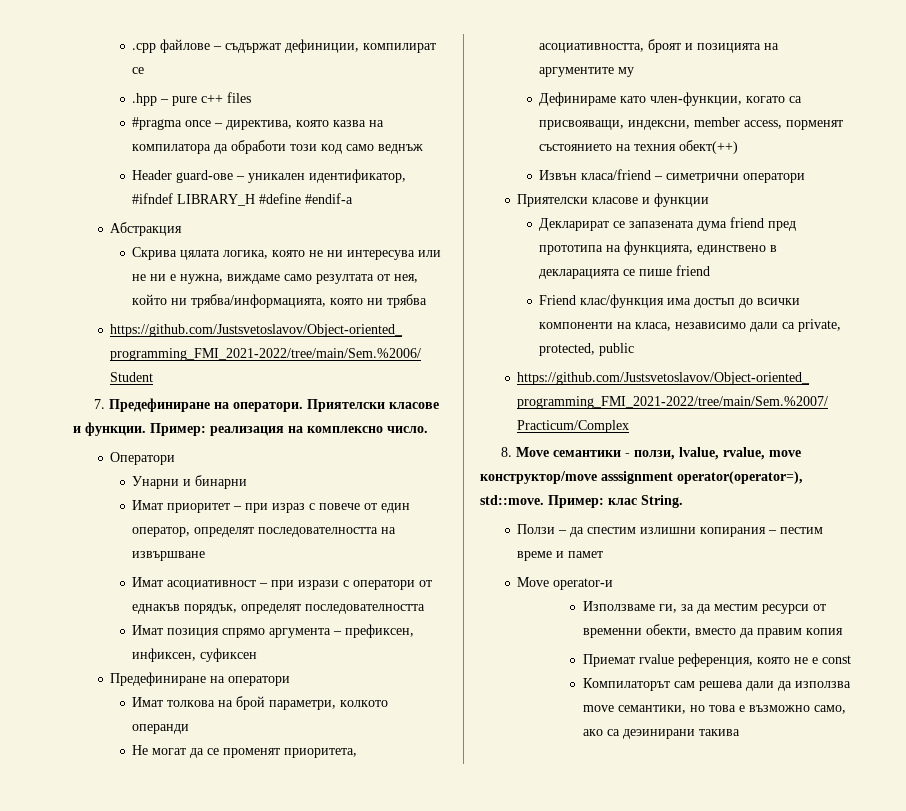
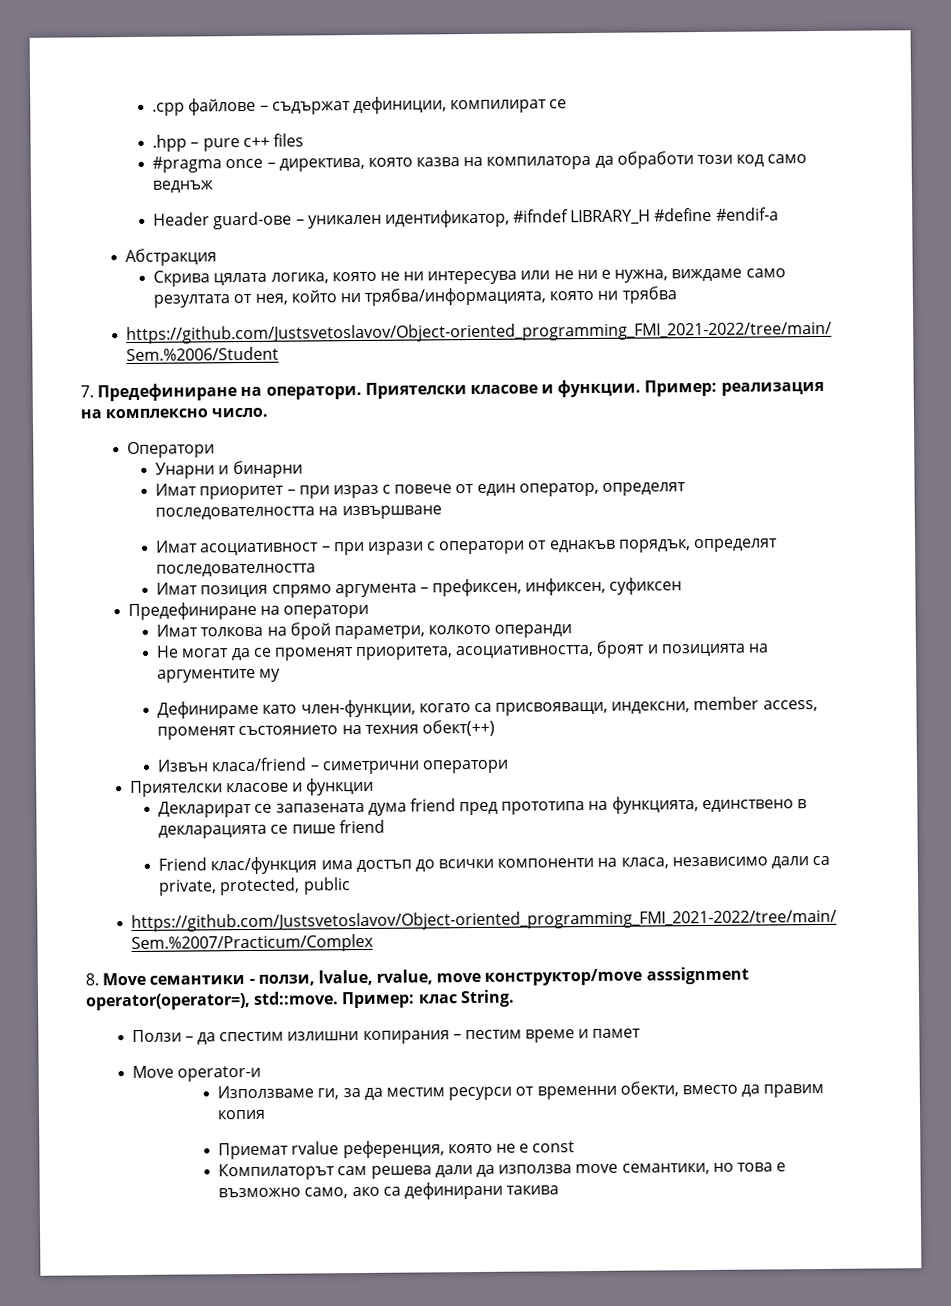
[786,120,844,130] порменят -> [157,726,237,740] променят
[623,729,696,739] деэинирани -> [403,1181,503,1200] дефинирани

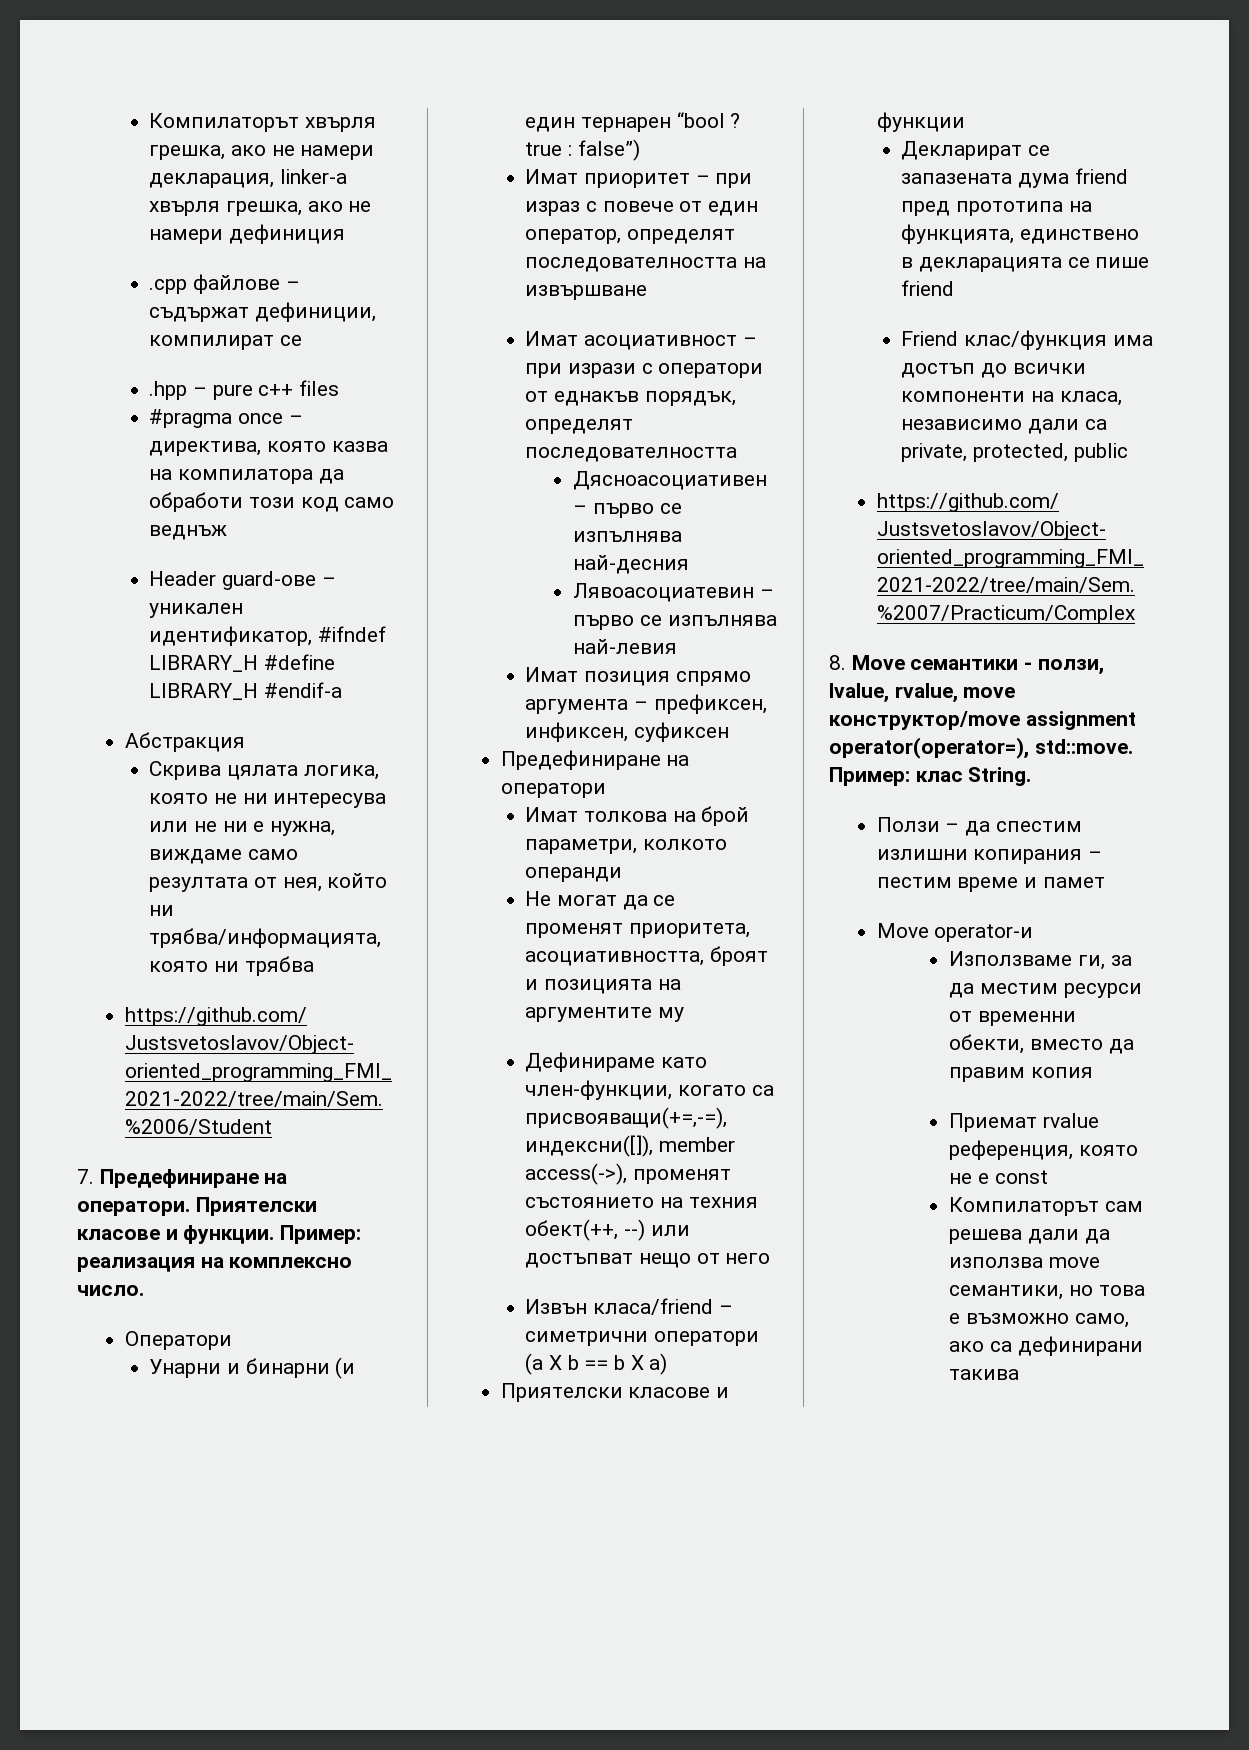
(152, 109) none -> [149,113,377,132] [149,145,375,160] [149,169,348,188] [149,201,372,216] [149,224,346,244] Компилаторът хвърля грешка, ако не намери декларация, linker-а хвърля грешка, ако не намери дефиниция //
(713, 214) none -> [149,683,259,700] LIBRARY_H
(303, 469) none -> [335,1357,356,1379] [525,112,741,132] [525,139,640,161] (и един тернарен “bool ? true : false”)
(317, 570) none -> [573,471,768,490] [573,503,682,518] [573,531,683,542] [573,555,690,574] [573,583,774,602] [573,615,777,630] [573,639,678,654] // Дясноасоциативен – първо се изпълнява най-десния // Лявоасоциатевин – първо се изпълнява най-левия
[495,696,818,716] [157,719,495,740] присвояващи, индексни, member access, променят състоянието на техния обект(++) -> [525,1107,728,1129] [525,1135,736,1157] [525,1163,732,1185] [525,1197,758,1208] [525,1219,690,1241] [525,1253,771,1268] присвояващи(+=,-=), индексни([]), member access(->), променят състоянието на техния обект(++, --) или достъпват нещо от него
(509, 766) none -> [525,1353,668,1375] (a X b == b X a)
[645,966,749,985] asssignment -> [1025,711,1136,730] assignment

